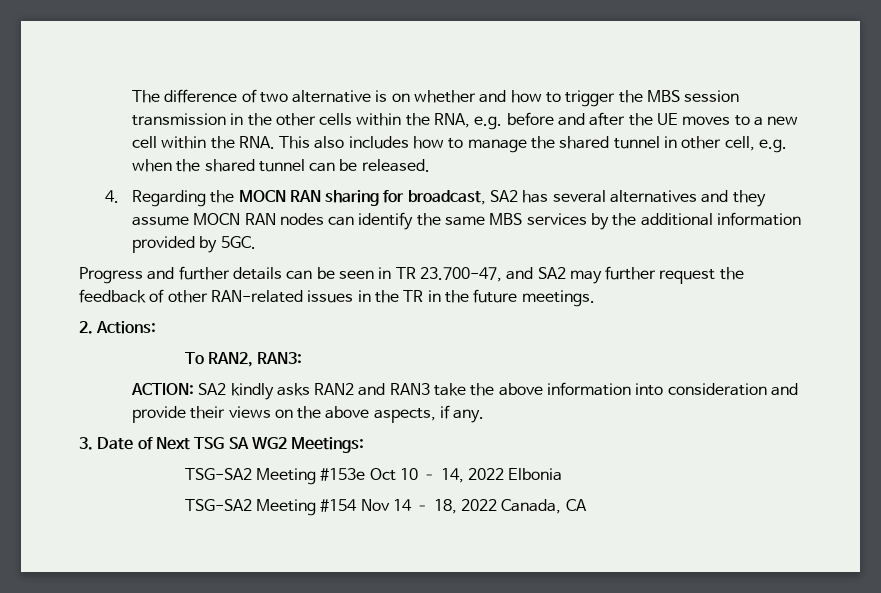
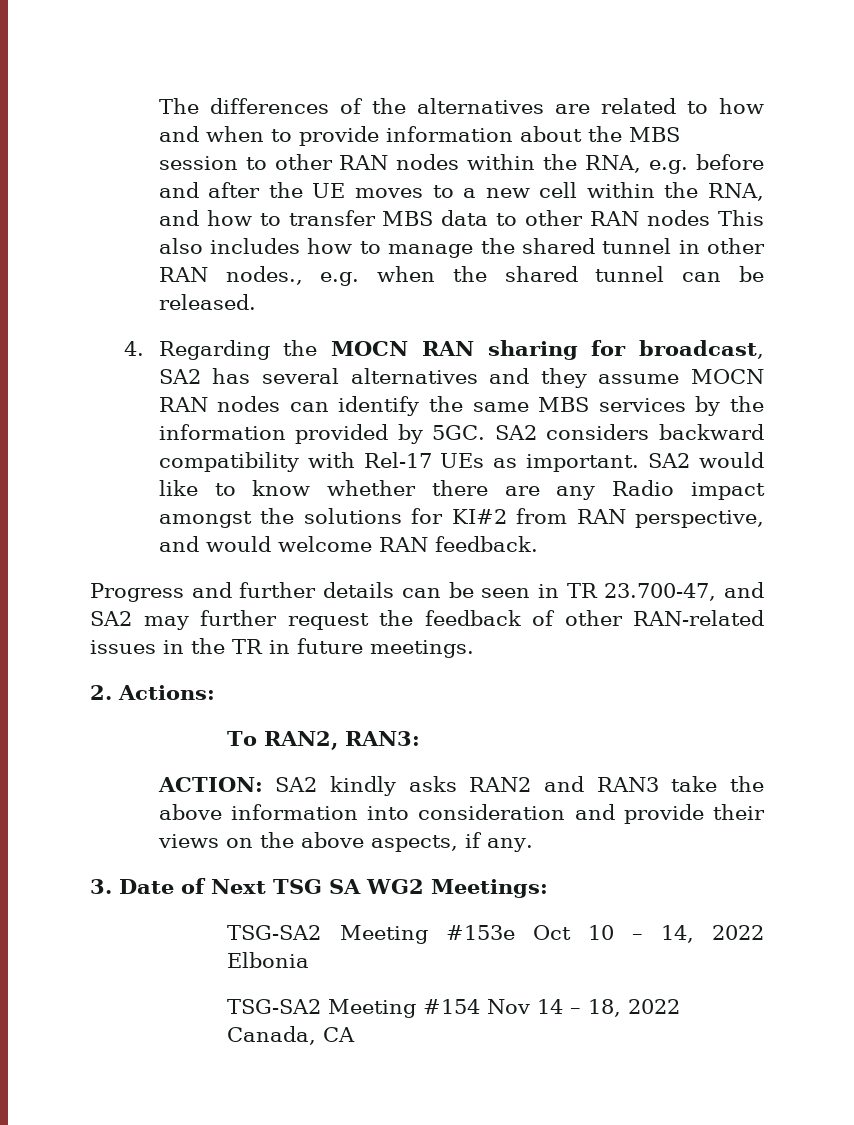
[164,89,740,107] [131,113,353,126] difference of two alternative is on whether and how to trigger the MBS session transmission in the other cells -> [209,98,764,114] [158,126,680,146] [158,154,460,170] differences of the alternatives are related to how and when to provide information about the MBS session to other RAN nodes
[238,136,275,149] RNA. -> [708,183,764,201] [158,210,711,226] RNA, and how to transfer MBS data to other RAN nodes
[724,136,755,151] cell, -> [158,266,303,285] RAN nodes.,
[640,213,713,226] additional -> (764, 404) none
(256, 242) none -> [494,424,764,440] [158,452,764,472] [158,480,765,500] [158,508,764,528] [158,536,538,552] SA2 considers backward compatibility with Rel-17 UEs as important. SA2 would like to know whether there are any Radio impact amongst the solutions for KI#2 from RAN perspective, and would welcome RAN feedback.
[444,290,469,303] the -> (290, 647) none

